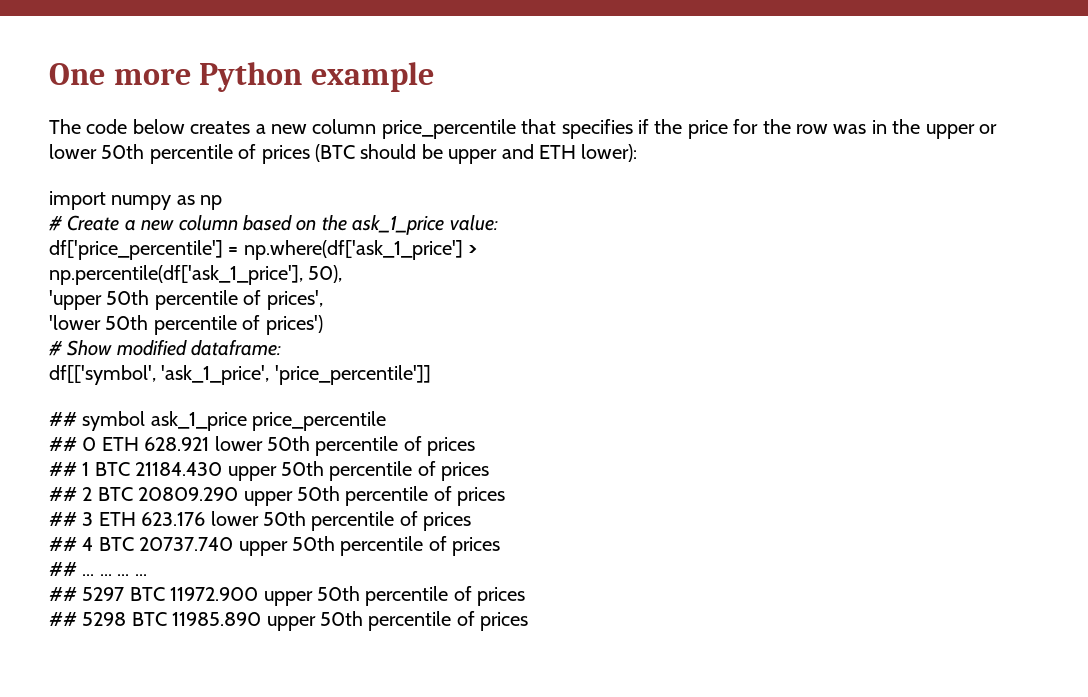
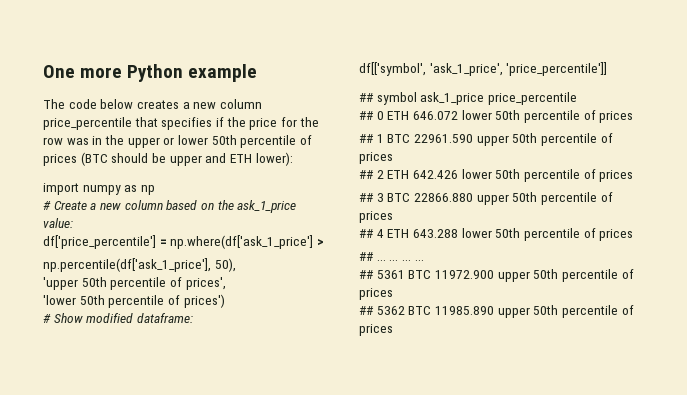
[144,437,210,451] 628.921 -> [412,111,458,120] 646.072
[135,462,223,476] 21184.430 -> [413,134,473,143] 22961.590
[97,486,506,506] [49,511,472,531] [49,536,501,556] BTC 20809.290 upper 50th percentile of prices // ## 3 ETH 623.176 lower 50th percentile of prices // ## 4 BTC 20737.740 upper 50th percentile of prices -> [387,169,634,182] [359,192,613,205] [359,211,393,223] [359,228,634,241] ETH 642.426 lower 50th percentile of prices // ## 3 BTC 22866.880 upper 50th percentile of prices // ## 4 ETH 643.288 lower 50th percentile of prices
[82,587,125,601] 5297 -> [376,270,405,279] 5361
[82,612,127,626] 5298 -> [376,306,405,315] 5362

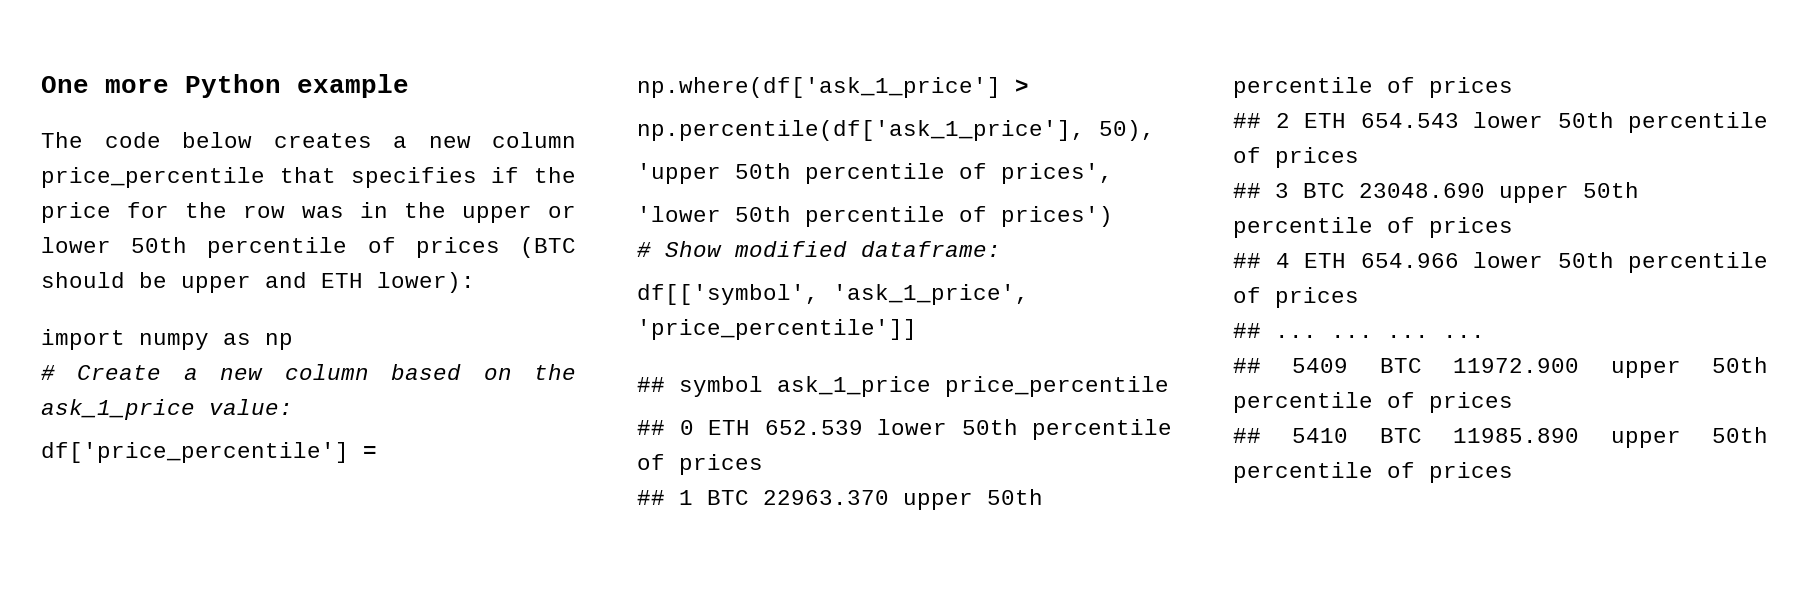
[412,111,458,120] 646.072 -> [764,420,863,435] 652.539
[413,134,473,143] 22961.590 -> [763,490,889,505] 22963.370
[412,170,458,179] 642.426 -> [1360,113,1459,128] 654.543
[413,193,473,202] 22866.880 -> [1359,183,1485,198] 23048.690
[412,229,458,238] 643.288 -> [1360,253,1459,268] 654.966
[376,270,405,279] 5361 -> [1292,358,1349,373] 5409
[376,306,405,315] 5362 -> [1292,428,1349,443] 5410

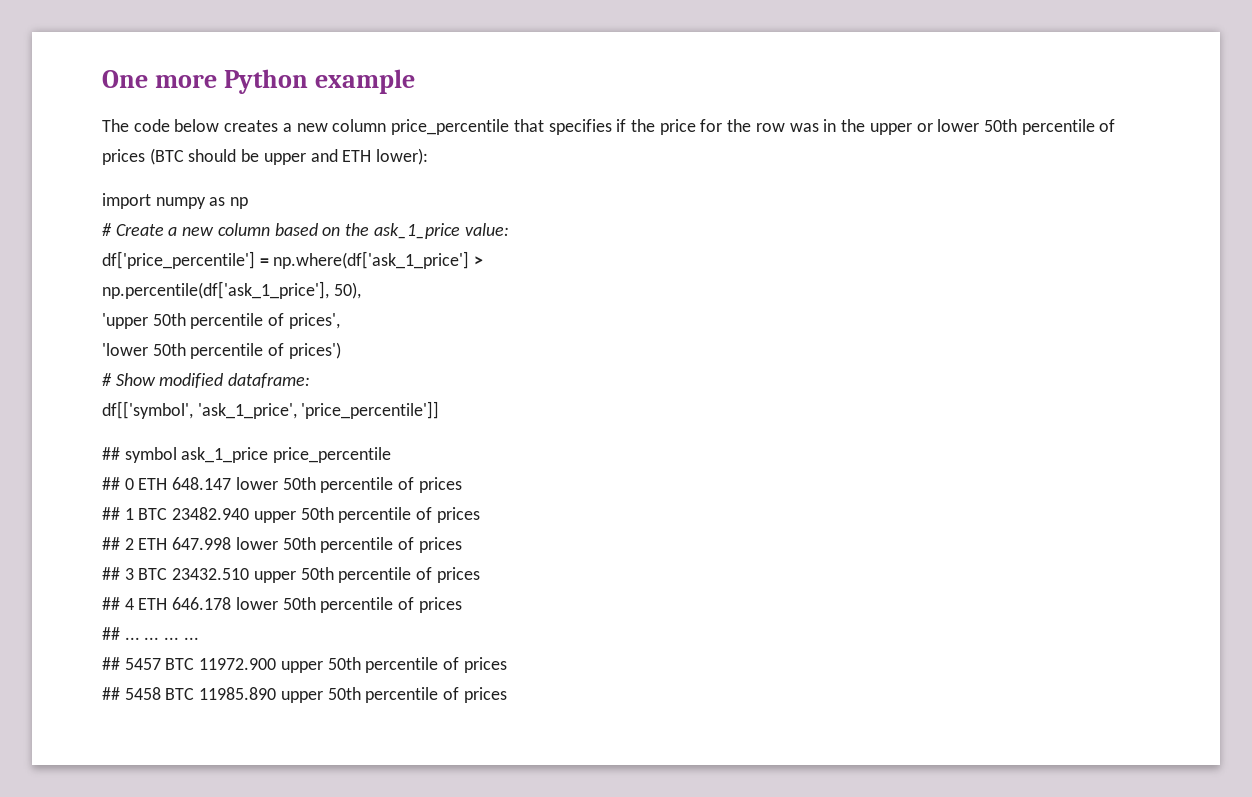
[764,420,863,435] 652.539 -> [172,477,232,490] 648.147
[763,490,889,505] 22963.370 -> [172,507,250,520] 23482.940
[1360,113,1459,128] 654.543 -> [172,537,232,550] 647.998
[1359,183,1485,198] 23048.690 -> [172,568,250,580] 23432.510
[1360,253,1459,268] 654.966 -> [172,597,232,610] 646.178
[1292,358,1349,373] 5409 -> [124,658,161,670] 5457
[1292,428,1349,443] 5410 -> [124,687,161,700] 5458

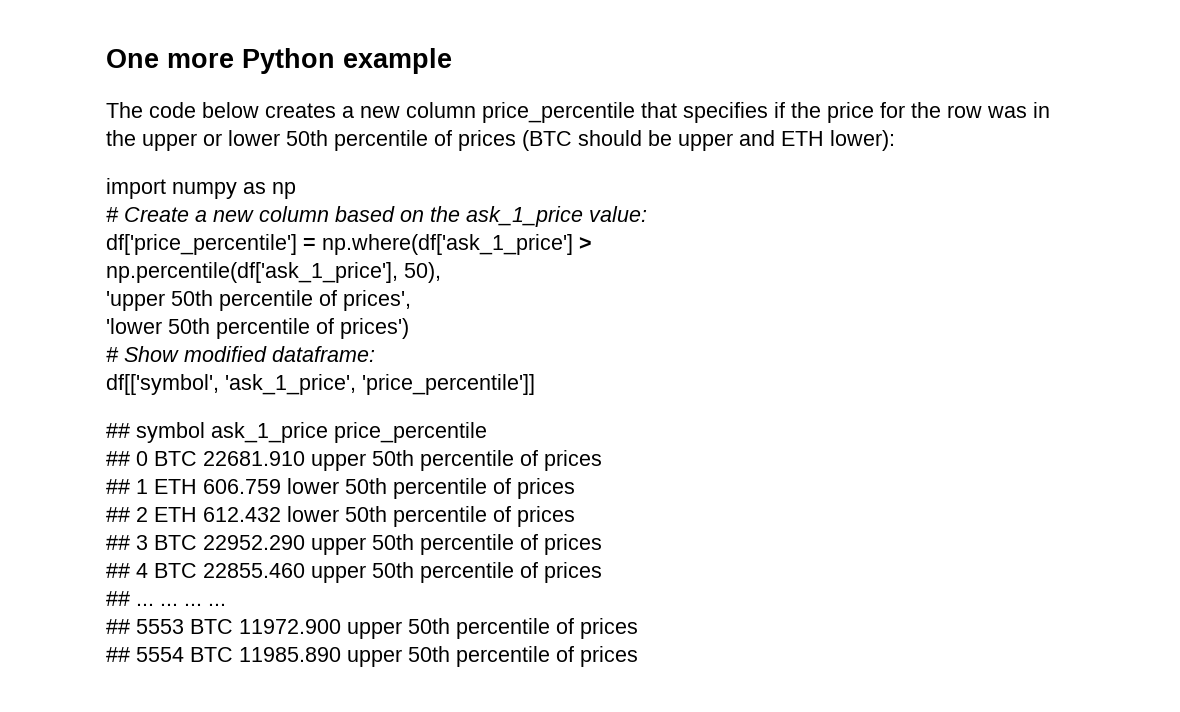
[138,477,278,490] ETH 648.147 lower -> [154,451,366,471] BTC 22681.910 upper
[138,507,296,523] BTC 23482.940 upper -> [154,478,339,494] ETH 606.759 lower
[172,537,232,550] 647.998 -> [203,507,281,522] 612.432
[172,568,250,580] 23432.510 -> [203,535,305,550] 22952.290
[138,597,278,610] ETH 646.178 lower -> [154,563,366,583] BTC 22855.460 upper
[124,658,161,670] 5457 -> [136,619,184,634] 5553
[124,687,161,700] 5458 -> [136,647,184,662] 5554

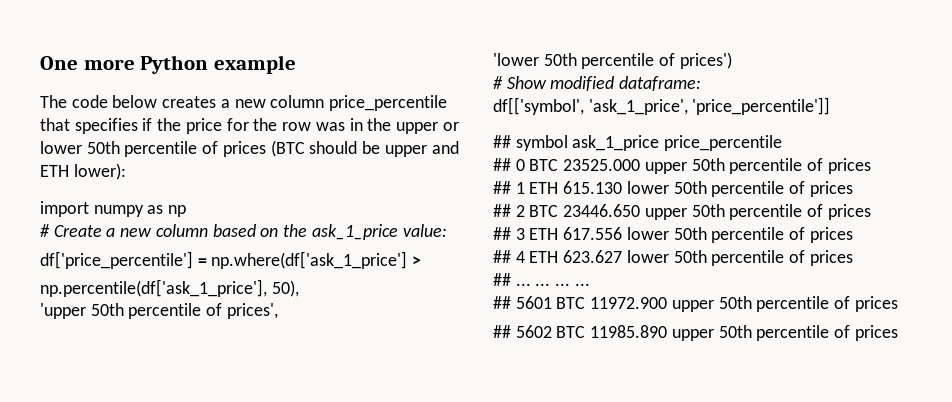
[203,451,305,466] 22681.910 -> [563,159,641,171] 23525.000
[203,479,281,494] 606.759 -> [563,181,623,194] 615.130
[154,506,575,527] [106,534,602,555] ETH 612.432 lower 50th percentile of prices // ## 3 BTC 22952.290 upper 50th percentile of prices -> [529,204,871,220] [493,227,853,243] BTC 23446.650 upper 50th percentile of prices // ## 3 ETH 617.556 lower 50th percentile of prices
[154,563,366,583] BTC 22855.460 upper -> [529,250,669,263] ETH 623.627 lower
[136,619,184,634] 5553 -> [515,296,552,309] 5601
[136,647,184,662] 5554 -> [515,325,552,338] 5602

